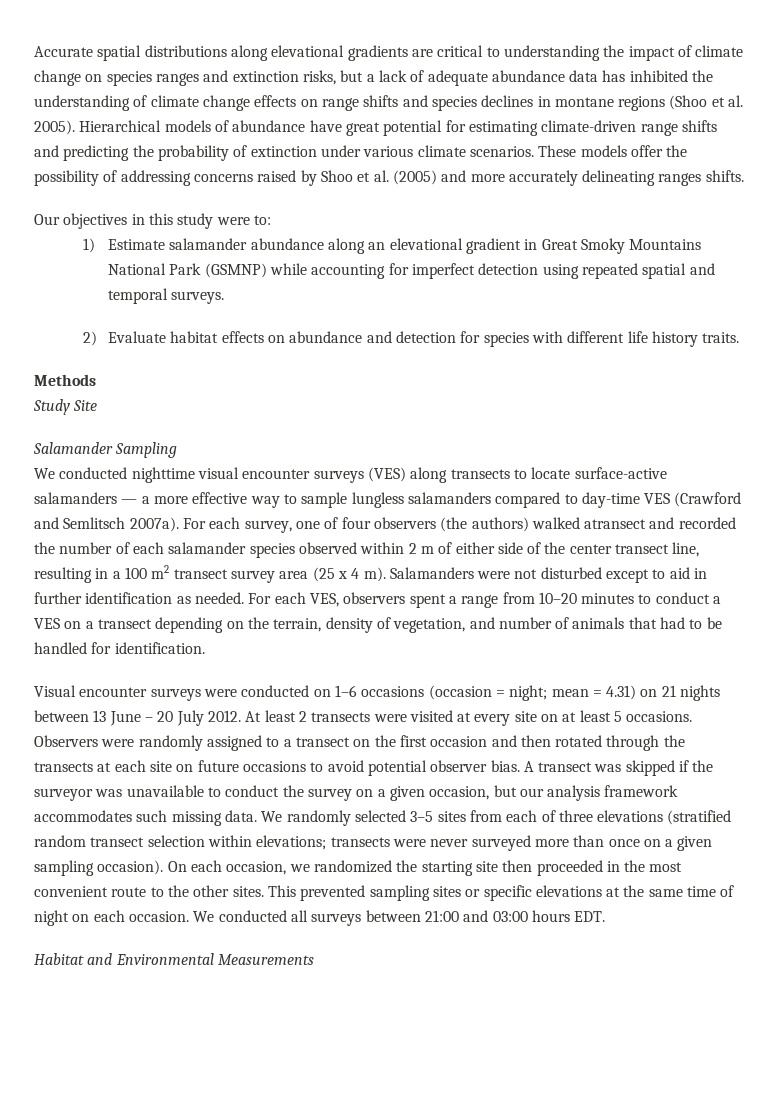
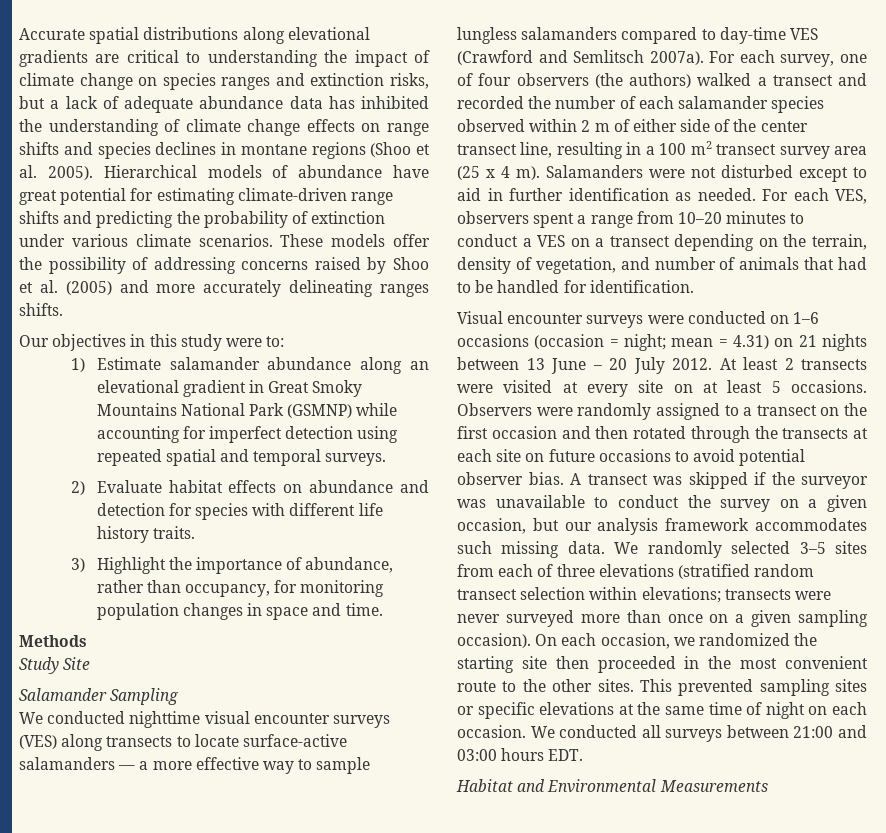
(740, 337) none -> [70,557,394,574] [96,580,385,597] [96,603,383,620] // 3) Highlight the importance of abundance, rather than occupancy, for monitoring population changes in space and time.
[584,519,647,529] atransect -> [757,75,833,86] a transect

